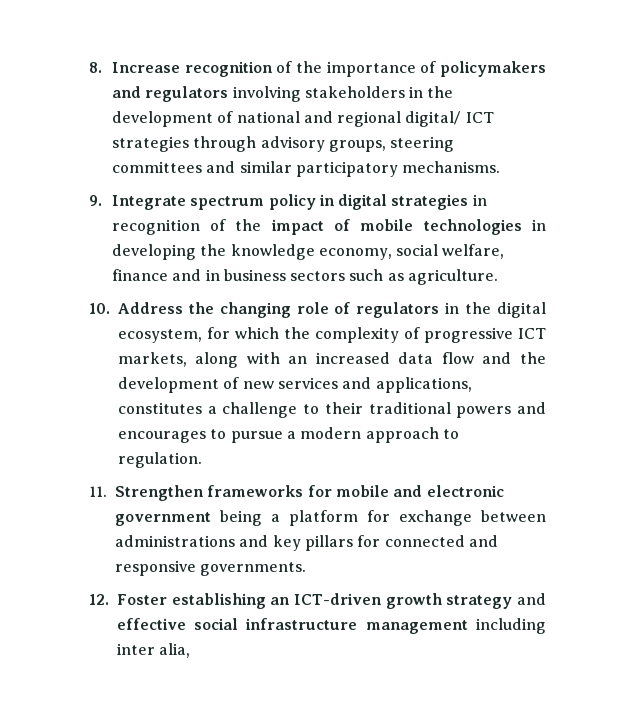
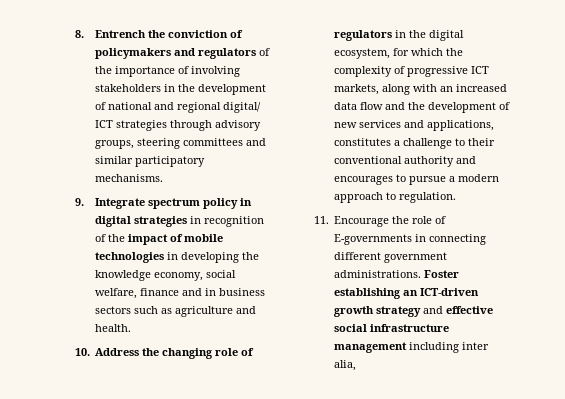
[111,61,273,77] Increase recognition -> [94,30,243,38] [94,48,256,59] Entrench the conviction of policymakers and regulators
[440,61,546,77] [111,86,229,102] policymakers and regulators -> (189, 70) none
[408,269,499,285] agriculture. -> [174,306,256,317] [94,324,131,332] agriculture and health.
[368,402,512,418] traditional powers -> [334,156,455,167] conventional authority
[114,485,504,501] [114,510,546,526] [114,535,498,551] [114,560,307,576] [88,594,109,605] Strengthen frameworks for mobile and electronic government being a platform for exchange between administrations and key pillars for connected and responsive governments. // 12. -> [334,216,447,227] [334,234,487,245] [334,252,448,263] [334,270,422,278] Encourage the role of E-governments in connecting different government administrations.

